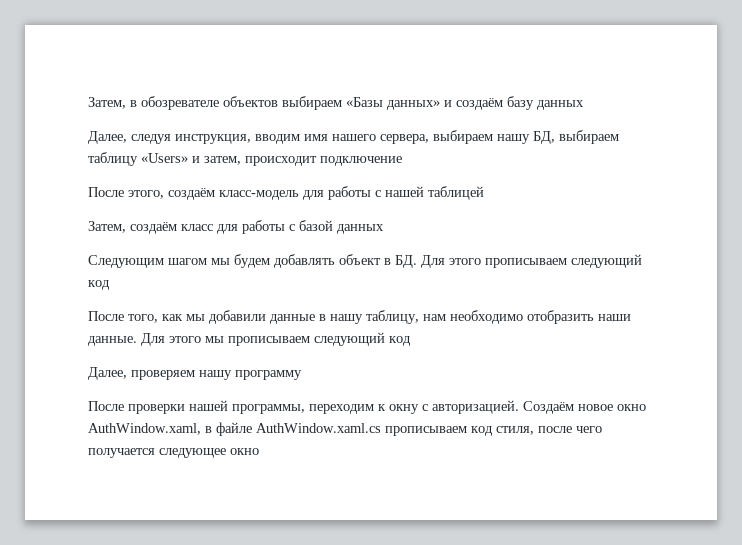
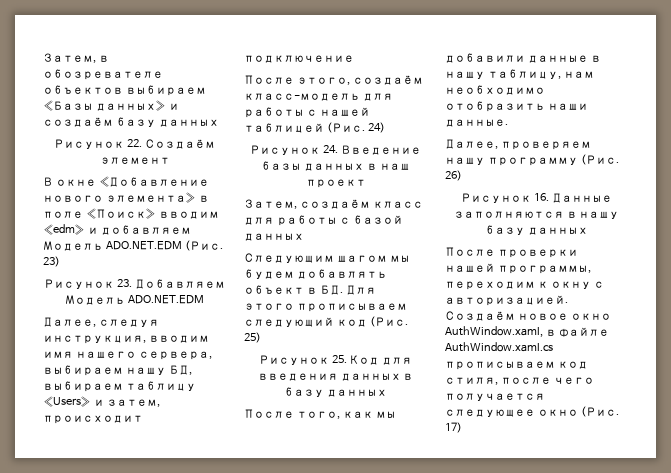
(584, 105) none -> [54,139,215,149] [99,157,170,164] [43,176,209,187] [43,192,209,203] [43,208,219,219] [43,224,191,235] [43,240,223,251] [43,256,60,267] [44,279,225,289] [65,295,204,305] // Рисунок 22. Создаём элемент // В окне «Добавление нового элемента» в поле «Поиск» вводим «edm» и добавляем Модель ADO.NET.EDM (Рис. 23) // Рисунок 23. Добавляем Модель ADO.NET.EDM
(484, 193) none -> [326,122,385,133] [250,145,421,155] [261,161,410,171] [305,179,366,188] (Рис. 24) // Рисунок 24. Введение базы данных в наш проект
(110, 285) none -> [369,316,408,327] [244,332,261,343] [258,355,413,365] [257,373,414,381] [284,387,387,397] (Рис. 25) // Рисунок 25. Код для введения данных в базу данных
[141,332,411,346] [88,367,302,380] Для этого мы прописываем следующий код // Далее, проверяем нашу программу -> [445,139,591,150] [445,154,619,166] [445,170,462,181] [461,193,612,203] [453,211,620,219] [485,225,588,235] // Далее, проверяем нашу программу (Рис. 26) // Рисунок 16. Данные заполняются в нашу базу данных
(259, 451) none -> [580,406,619,417] [445,422,462,433] (Рис. 17)

